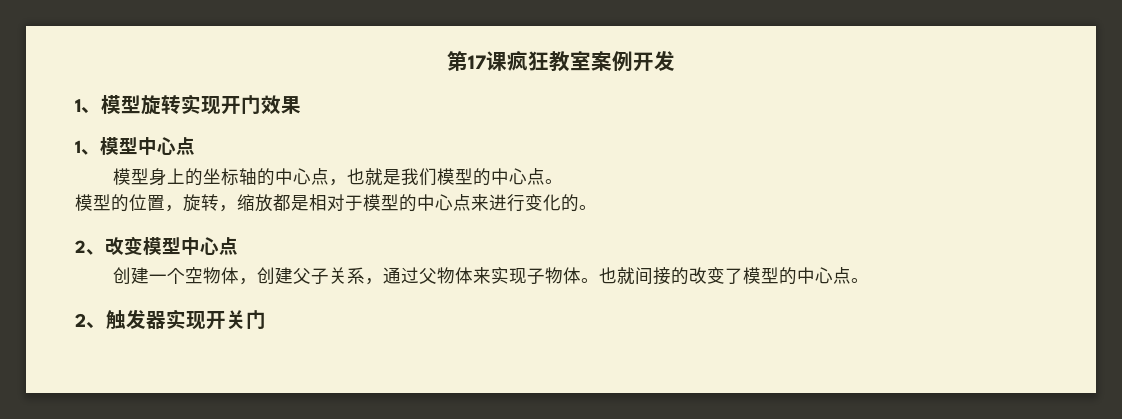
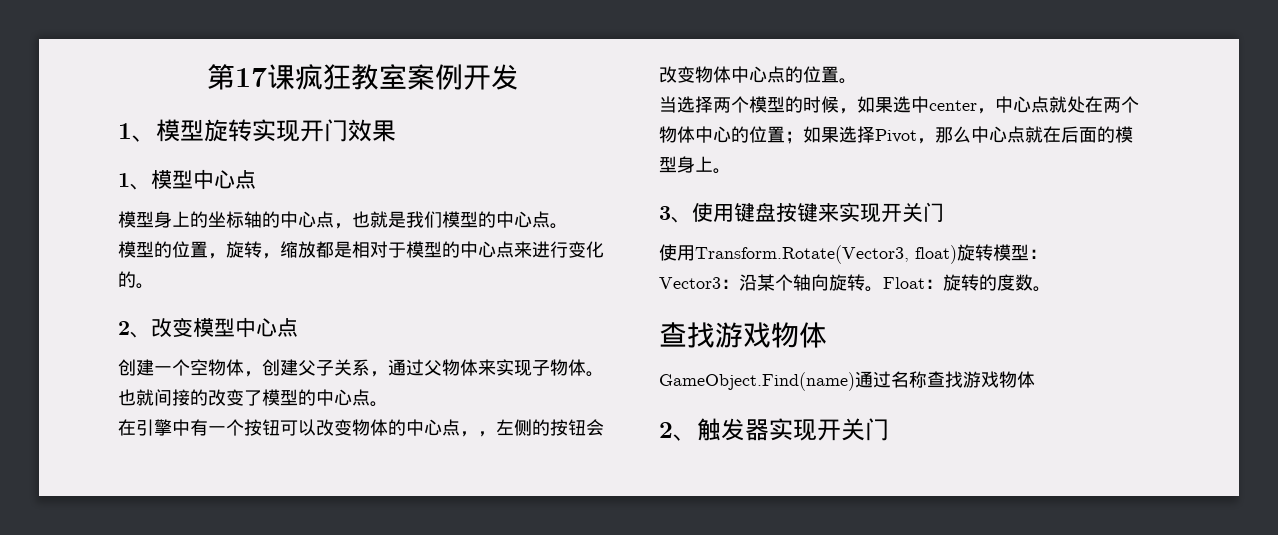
(869, 280) none -> [118,419,604,437] [659,66,857,84] [659,96,1139,114] [659,126,1133,144] [659,156,731,174] [659,202,944,223] [659,244,1047,264] [659,274,1051,292] [659,322,827,348] [659,371,1035,391] // 在引擎中有一个按钮可以改变物体的中心点，，左侧的按钮会改变物体中心点的位置。 // 当选择两个模型的时候，如果选中center，中心点就处在两个物体中心的位置；如果选择Pivot，那么中心点就在后面的模型身上。 // 3、使用键盘按键来实现开关门 // 使用Transform.Rotate(Vector3, float)旋转模型： // Vector3：沿某个轴向旋转。Float：旋转的度数。 // 查找游戏物体 // GameObject.Find(name)通过名称查找游戏物体

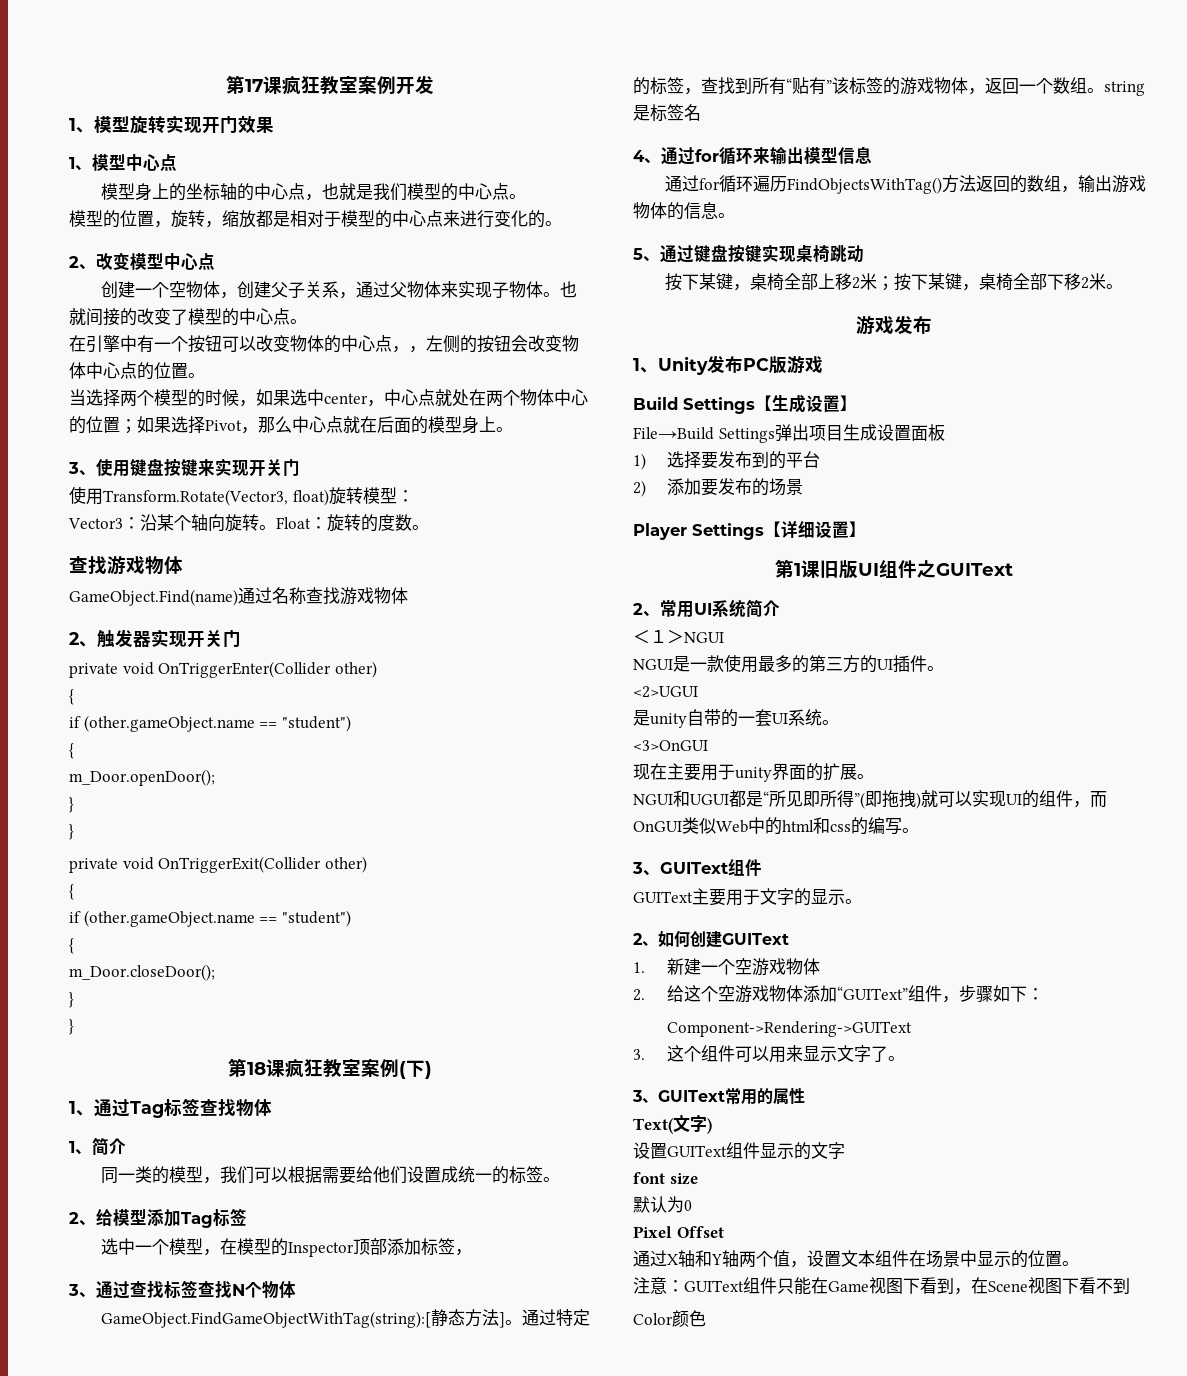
(889, 429) none -> [69,661,377,678] [69,689,74,705] [69,715,351,732] [69,743,74,759] [69,769,215,786] [69,797,74,813] [69,824,74,840] [69,856,367,873] [69,884,74,900] [69,910,351,927] [69,938,74,954] [69,964,215,981] [69,992,74,1008] [69,1019,74,1035] [228,1058,432,1079] [69,1098,272,1118] [69,1137,126,1155] [100,1166,560,1184] [69,1208,247,1228] [100,1238,472,1257] [68,1280,296,1299] [100,1309,590,1328] [633,77,1145,96] [633,104,701,122] [633,146,872,165] [664,175,1146,194] [633,202,735,220] [633,244,864,263] [664,273,1123,291] [856,315,932,334] [633,355,823,375] [633,394,857,414] [633,424,945,443] [633,451,820,470] [633,478,803,497] [633,520,866,540] [775,559,1013,579] [633,599,780,618] [633,630,724,644] [633,654,944,673] [633,686,698,698] [633,709,839,728] [633,740,708,751] [633,763,874,782] [633,790,1107,809] [633,817,919,835] [632,859,762,876] [633,888,862,906] [633,930,789,948] [633,958,820,976] [633,985,1044,1003] [666,1021,912,1037] [633,1045,905,1063] [632,1087,805,1105] [633,1115,712,1134] [633,1142,845,1160] [633,1172,698,1185] [633,1196,692,1213] [633,1226,724,1238] [633,1250,1079,1268] [633,1277,1130,1295] [633,1310,706,1327] // private void OnTriggerEnter(Collider other) // { // if (other.gameObject.name == "student") // { // m_Door.openDoor(); // } // } // private void OnTriggerExit(Collider other) // { // if (other.gameObject.name == "student") // { // m_Door.closeDoor(); // } // } // 第18课疯狂教室案例(下) // 1、通过Tag标签查找物体 // 1、简介 // 同一类的模型，我们可以根据需要给他们设置成统一的标签。 // 2、给模型添加Tag标签 // 选中一个模型，在模型的Inspector顶部添加标签， // 3、通过查找标签查找N个物体 // GameObject.FindGameObjectWithTag(string):[静态方法]。通过特定的标签，查找到所有“贴有”该标签的游戏物体，返回一个数组。string是标签名 // 4、通过for循环来输出模型信息 // 通过for循环遍历FindObjectsWithTag()方法返回的数组，输出游戏物体的信息。 // 5、通过键盘按键实现桌椅跳动 // 按下某键，桌椅全部上移2米；按下某键，桌椅全部下移2米。 // 游戏发布 // 1、Unity发布PC版游戏 // Build Settings【生成设置】 // File→Build Settings弹出项目生成设置面板 // 1)选择要发布到的平台 // 2)添加要发布的场景 // Player Settings【详细设置】 // 第1课旧版UI组件之GUIText // 2、常用UI系统简介 // ＜１＞NGUI // NGUI是一款使用最多的第三方的UI插件。 // <2>UGUI // 是unity自带的一套UI系统。 // <3>OnGUI // 现在主要用于unity界面的扩展。 // NGUI和UGUI都是“所见即所得”(即拖拽)就可以实现UI的组件，而OnGUI类似Web中的html和css的编写。 // 3、GUIText组件 // GUIText主要用于文字的显示。 // 2、如何创建GUIText // 1.新建一个空游戏物体 // 2.给这个空游戏物体添加“GUIText”组件，步骤如下： // Component->Rendering->GUIText // 3.这个组件可以用来显示文字了。 // 3、GUIText常用的属性 // Text(文字) // 设置GUIText组件显示的文字 // font size // 默认为0 // Pixel Offset // 通过X轴和Y轴两个值，设置文本组件在场景中显示的位置。 // 注意：GUIText组件只能在Game视图下看到，在Scene视图下看不到 // Color颜色

